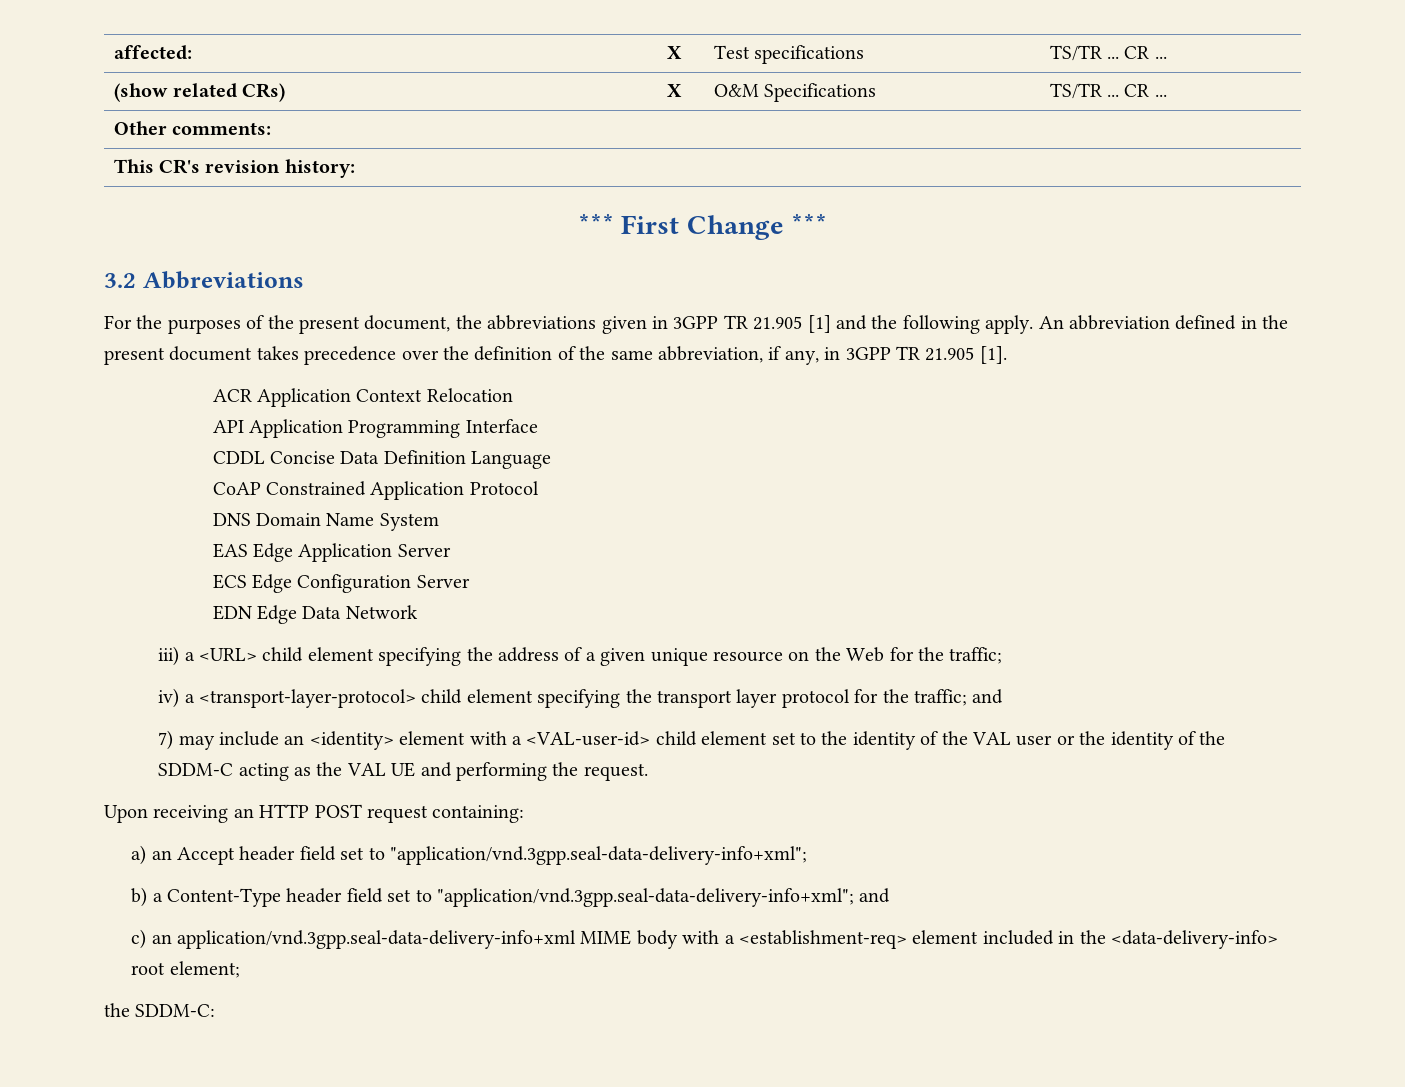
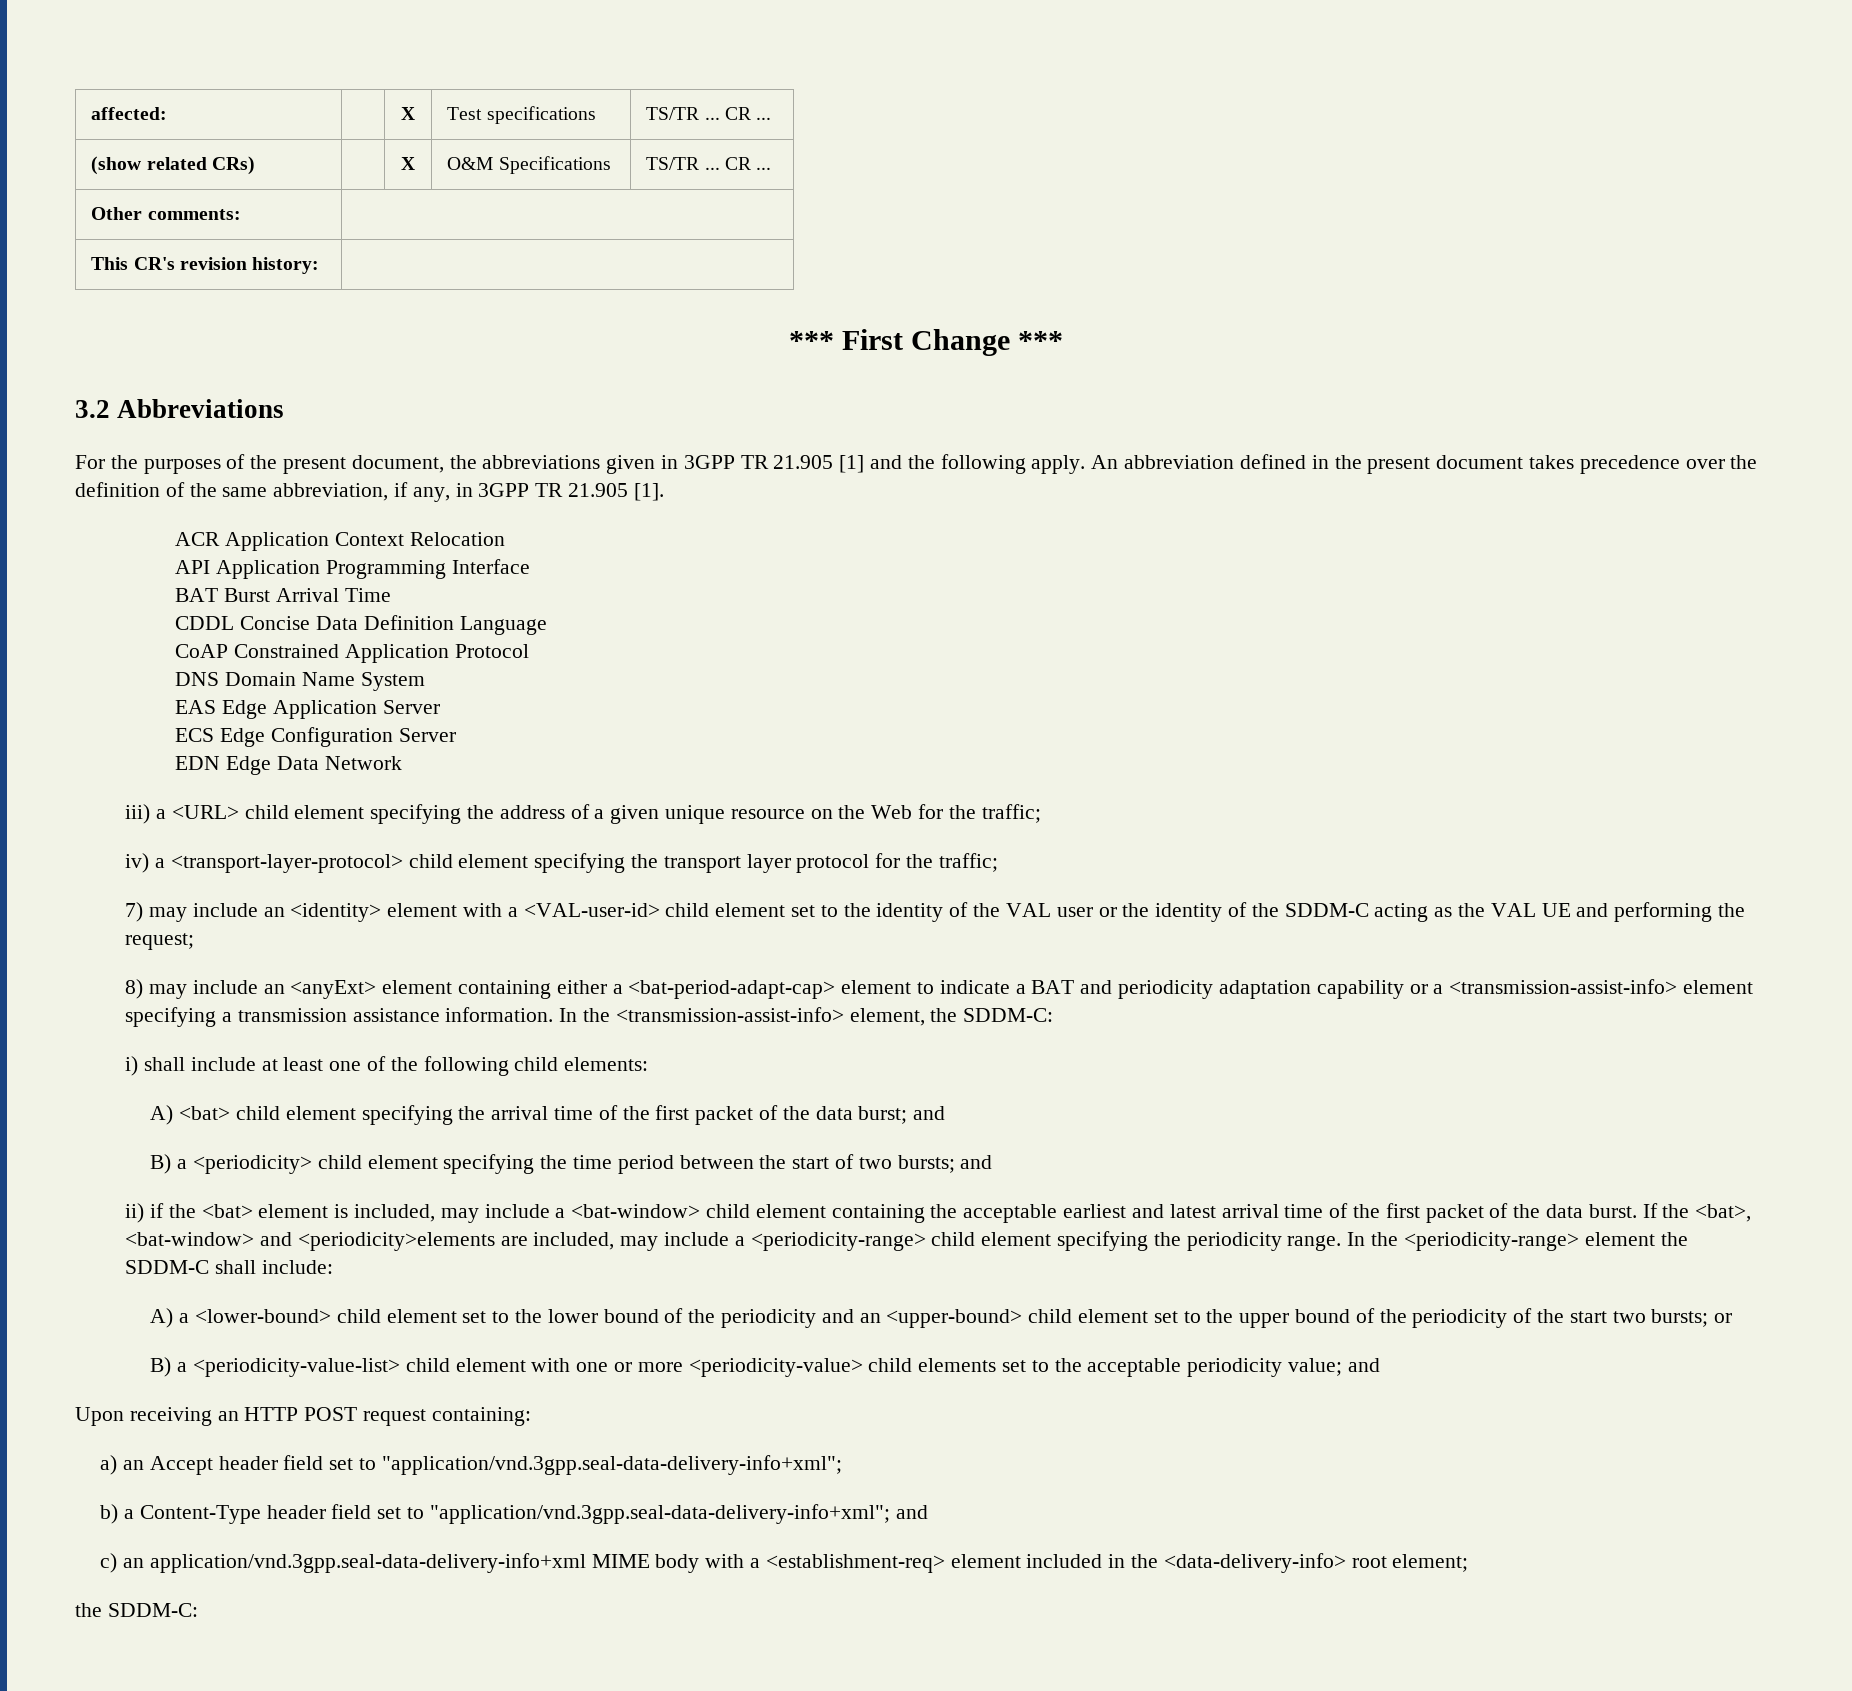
(538, 426) none -> [175,588,391,602] // BAT Burst Arrival Time
[972,689,1004,704] and -> (998, 862) none
[583,763,648,781] request. -> [125,933,195,950] [125,979,1753,999] [125,1007,1054,1027] [125,1056,649,1076] [150,1105,946,1125] [150,1154,993,1174] [125,1203,1752,1223] [125,1231,1688,1251] [125,1260,333,1274] [150,1308,1733,1328] [150,1357,1380,1377] request; // 8) may include an <anyExt> element containing either a <bat-period-adapt-cap> element to indicate a BAT and periodicity adaptation capability or a <transmission-assist-info> element specifying a transmission assistance information. In the <transmission-assist-info> element, the SDDM-C: // i) shall include at least one of the following child elements: // A) <bat> child element specifying the arrival time of the first packet of the data burst; and // B) a <periodicity> child element specifying the time period between the start of two bursts; and // ii) if the <bat> element is included, may include a <bat-window> child element containing the acceptable earliest and latest arrival time of the first packet of the data burst. If the <bat>, <bat-window> and <periodicity>elements are included, may include a <periodicity-range> child element specifying the periodicity range. In the <periodicity-range> element the SDDM-C shall include: // A) a <lower-bound> child element set to the lower bound of the periodicity and an <upper-bound> child element set to the upper bound of the periodicity of the start two bursts; or // B) a <periodicity-value-list> child element with one or more <periodicity-value> child elements set to the acceptable periodicity value; and

